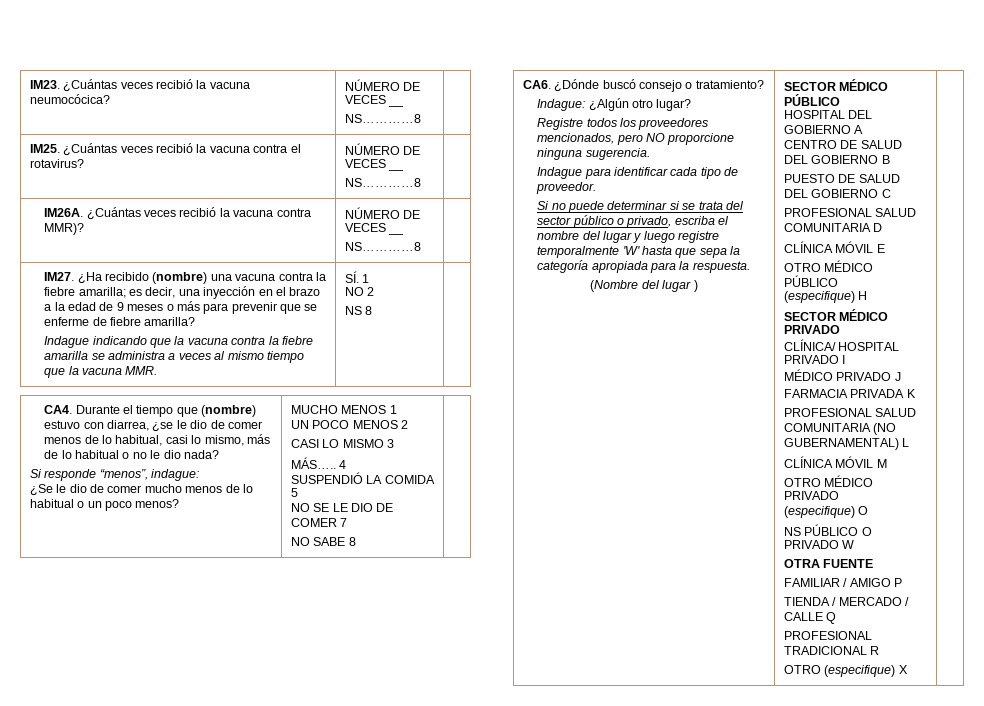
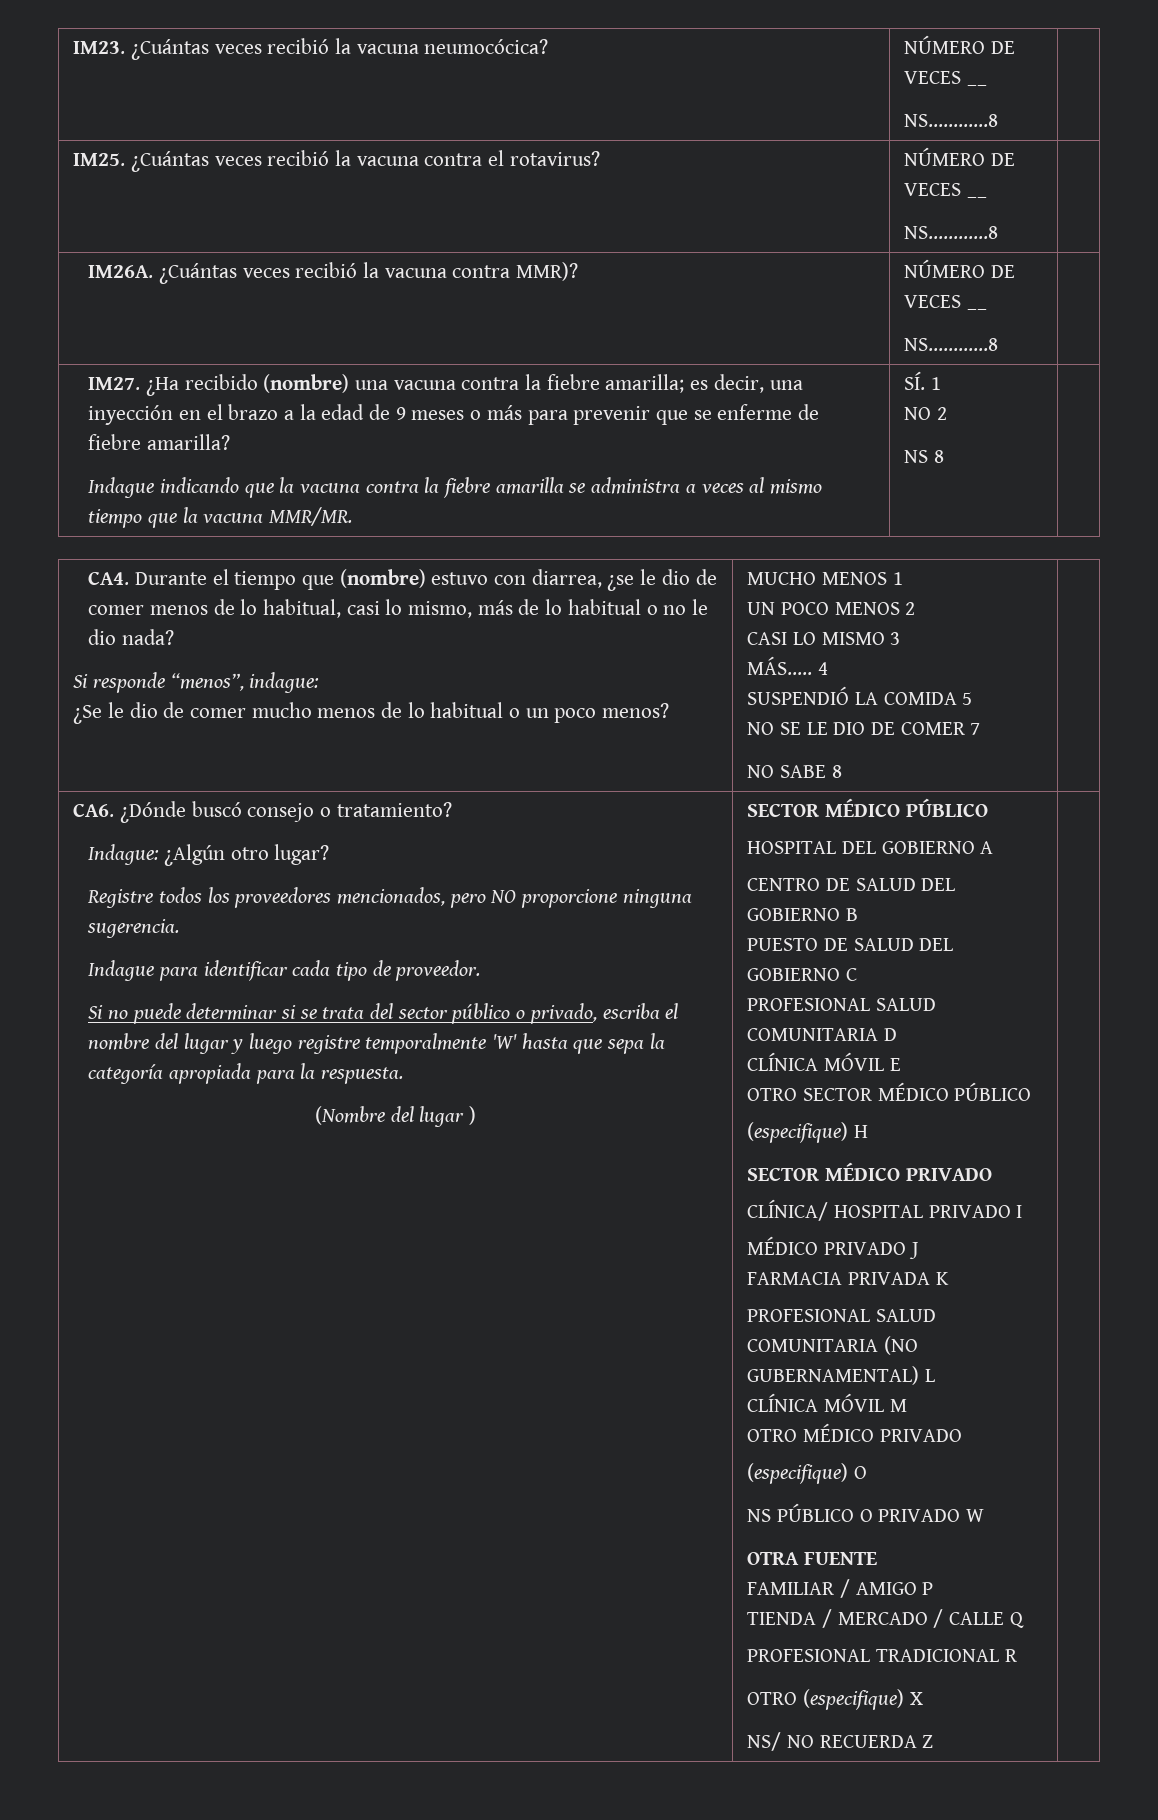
[125,366,158,375] MMR. -> [269,507,353,526] MMR/MR.
(821, 267) none -> [802,1088,873,1101] SECTOR
(908, 669) none -> [747,1732,934,1751] // NS/ NO RECUERDA Z

